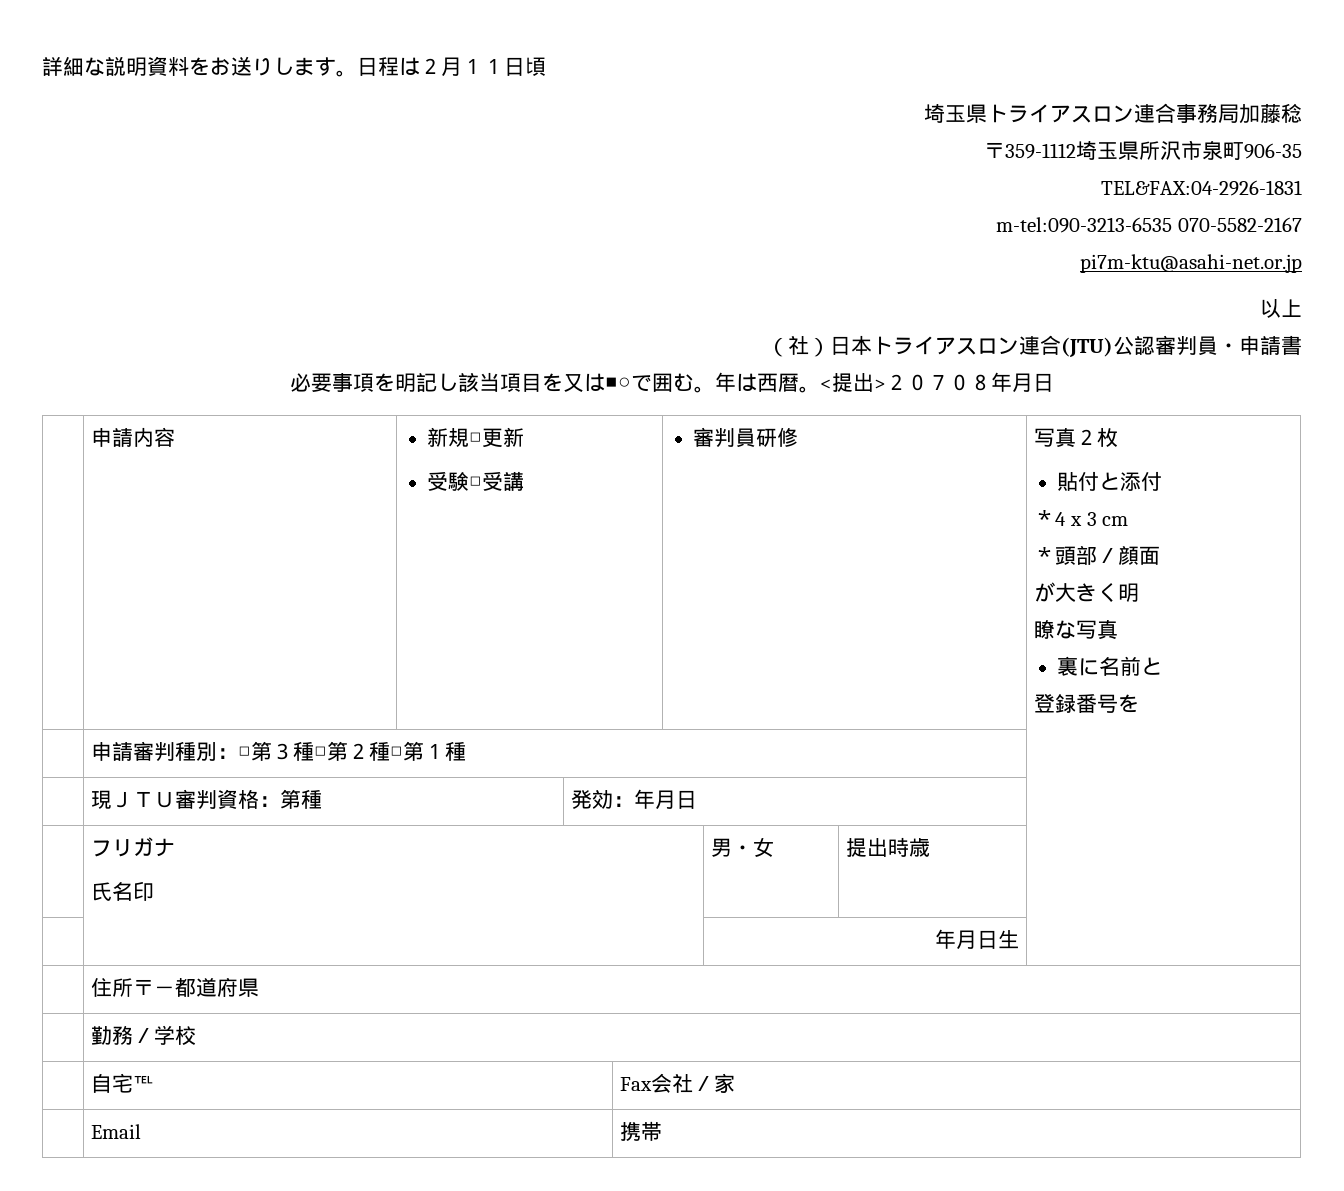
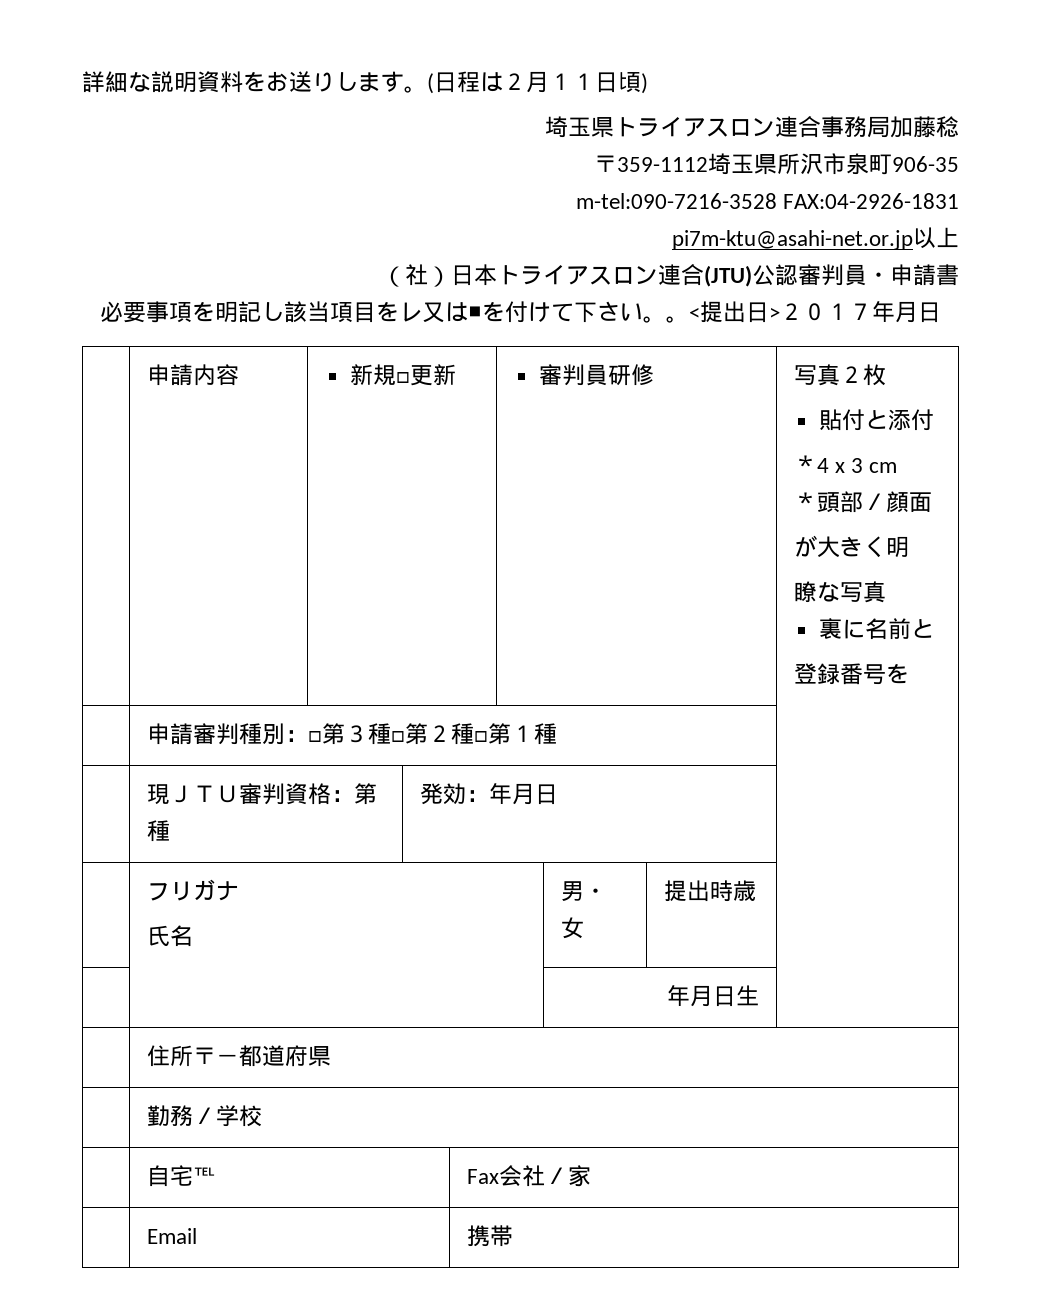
(357, 73) none -> [427,73,434,94] (
(546, 66) none -> [641,73,648,94] )
[1101,180,1302,196] [996,217,1303,233] TEL&FAX:04-2926-1831 // m-tel:090-3213-6535 070-5582-2167 -> [575,193,959,209] m-tel:090-7216-3528 FAX:04-2926-1831
(1302, 263) // -> (913, 240) none
[563,372,799,393] 又は■○で囲む。年は西暦 -> [399,301,666,323] レ又は■を付けて下さい。
(874, 382) none -> [746,302,769,323] 日
[928,374,991,391] ７０８ -> [826,303,872,320] １７
[427,471,525,491] // 受験□受講 -> (457, 375) none
[133,881,155,901] 印 -> (193, 936) none

